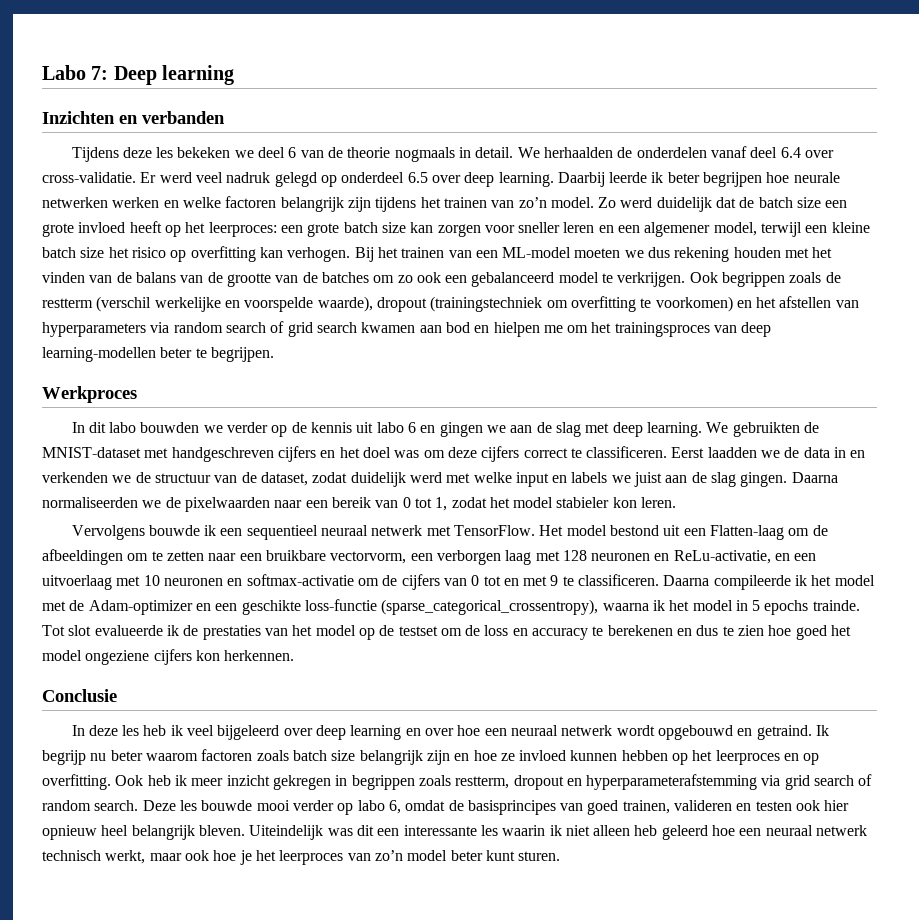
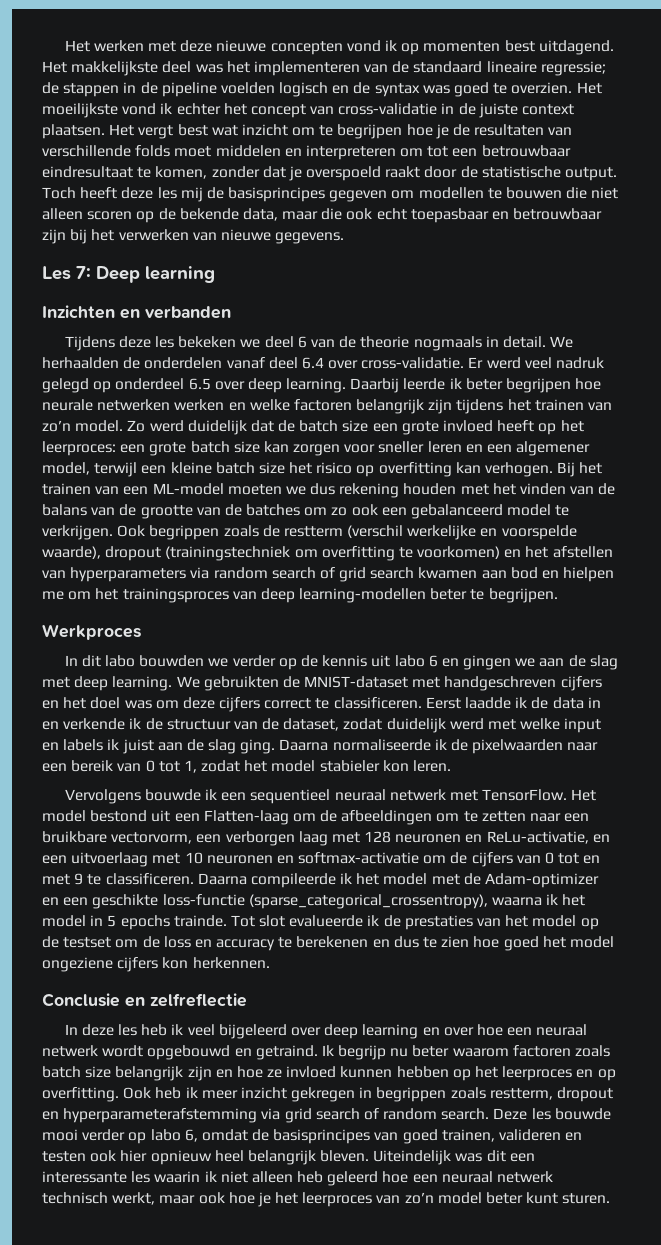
[42,65,86,80] Labo -> [64,40,614,55] [42,61,606,76] [42,82,602,97] [42,103,575,118] [42,124,573,139] [42,145,571,160] [42,166,618,181] [42,187,619,202] [42,208,603,223] [42,229,345,244] [42,266,71,280] Het werken met deze nieuwe concepten vond ik op momenten best uitdagend. Het makkelijkste deel was het implementeren van de standaard lineaire regressie; de stappen in de pipeline voelden logisch en de syntax was goed te overzien. Het moeilijkste vond ik echter het concept van cross-validatie in de juiste context plaatsen. Het vergt best wat inzicht om te begrijpen hoe je de resultaten van verschillende folds moet middelen en interpreteren om tot een betrouwbaar eindresultaat te komen, zonder dat je overspoeld raakt door de statistische output. Toch heeft deze les mij de basisprincipes gegeven om modellen te bouwen die niet alleen scoren op de bekende data, maar die ook echt toepasbaar en betrouwbaar zijn bij het verwerken van nieuwe gegevens. // Les
[707,447,781,458] laadden we -> [465,697,528,709] laadde ik
[42,472,132,483] verkenden we -> [63,718,142,730] verkende ik
[611,475,631,483] we -> [107,739,120,750] ik
[740,472,838,487] [42,497,162,508] gingen. Daarna normaliseerden we -> [240,739,447,754] ging. Daarna normaliseerde ik
(117, 695) none -> [125,993,247,1007] en zelfreflectie

